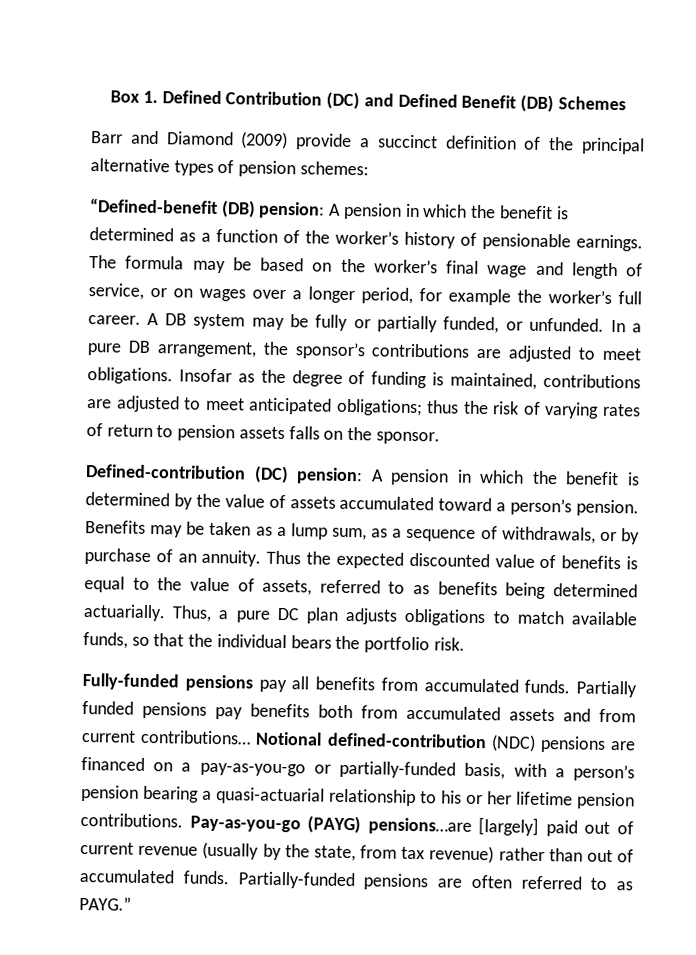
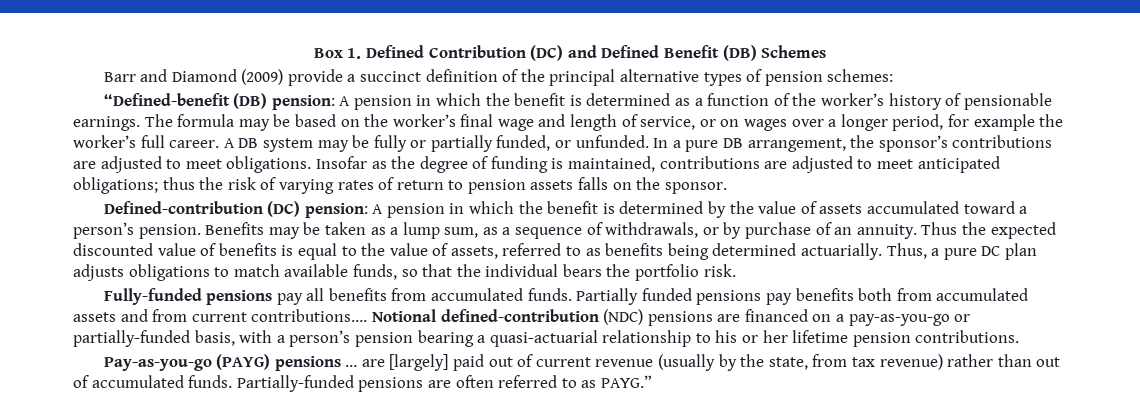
[140,729,252,745] contributions… -> [251,309,368,322] contributions….
(183, 820) none -> (1020, 336) //
[367,817,472,835] pensions…are -> [274,356,385,371] pensions … are

